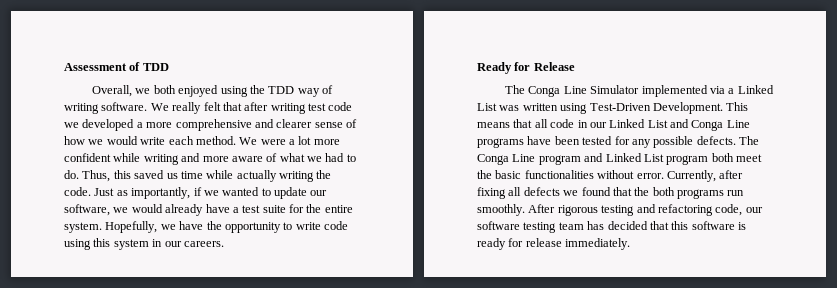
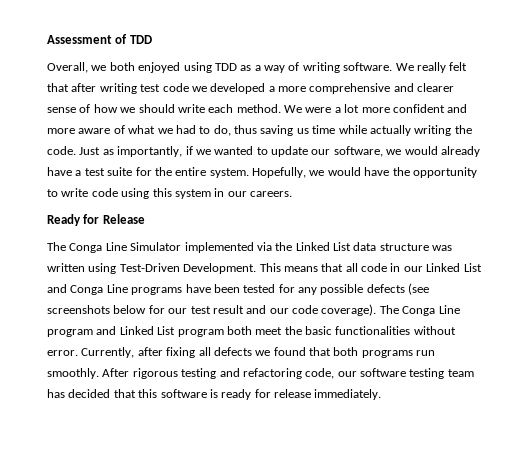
[249,85,295,94] the TDD -> [214,63,261,71] TDD as a
[106,136,138,145] would -> [138,104,175,113] should
[113,153,179,165] while writing -> (445, 108) none
[64,170,165,182] do. Thus, this saved -> [213,125,294,136] do, thus saving
(176, 227) none -> [327,167,361,176] would
[728,85,774,94] [477,103,497,111] a Linked List -> [275,242,429,251] the Linked List data structure
[696,136,736,145] defects. -> [366,283,430,295] [47,304,377,316] defects (see screenshots below for our test result and our code coverage).
[634,187,650,196] the -> (331, 351) none

